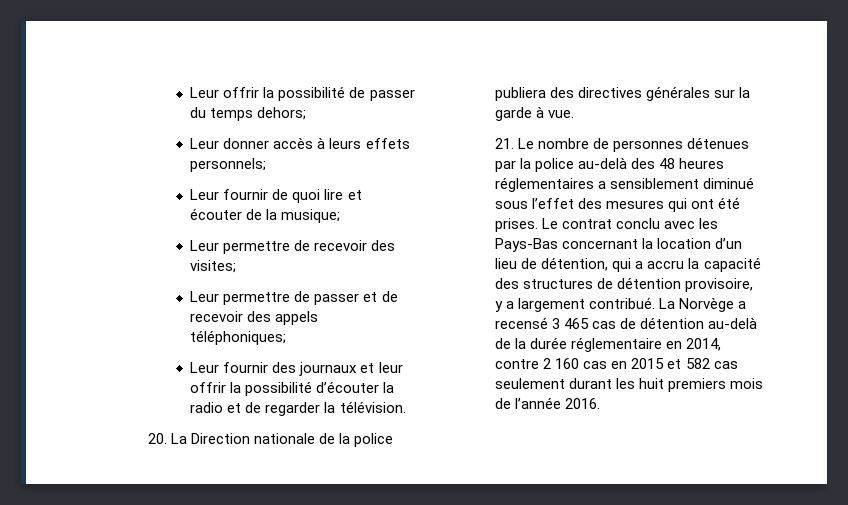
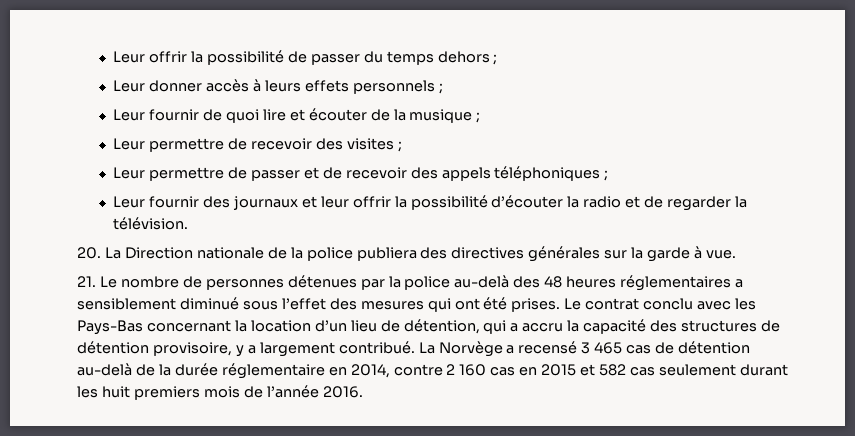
[257,107,307,120] dehors; -> [437,51,498,65] dehors ;
[190,158,267,172] personnels; -> [352,80,443,94] personnels ;
[281,209,341,223] musique; -> [409,109,481,123] musique ;
[190,260,237,273] visites; -> [346,138,402,152] visites ;
[190,330,287,345] téléphoniques; -> [494,166,609,181] téléphoniques ;

